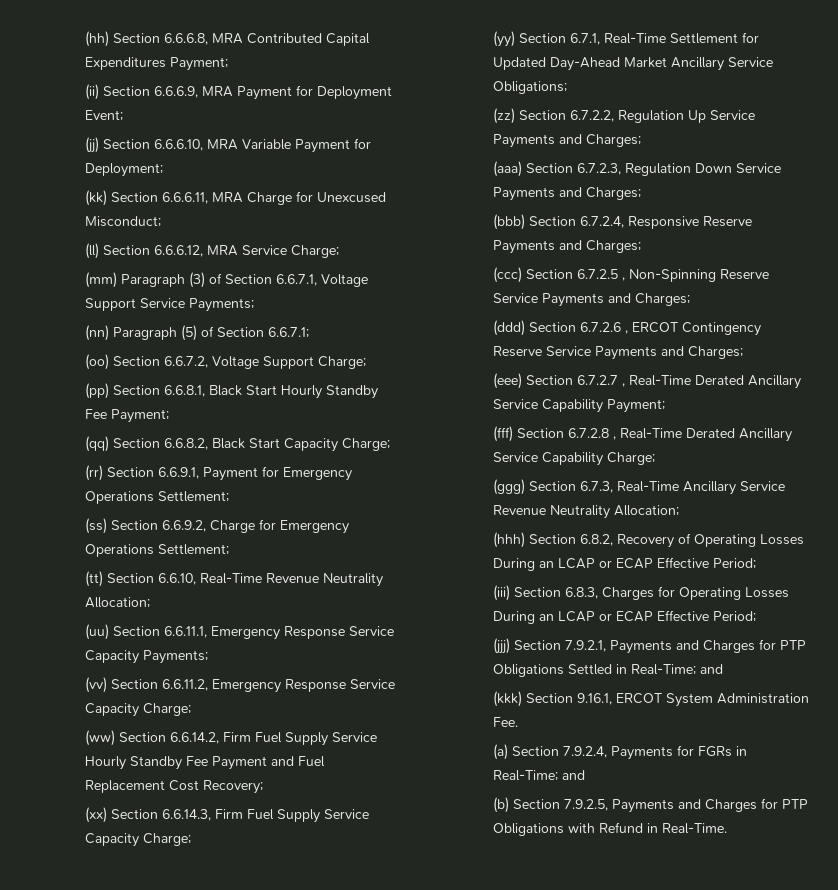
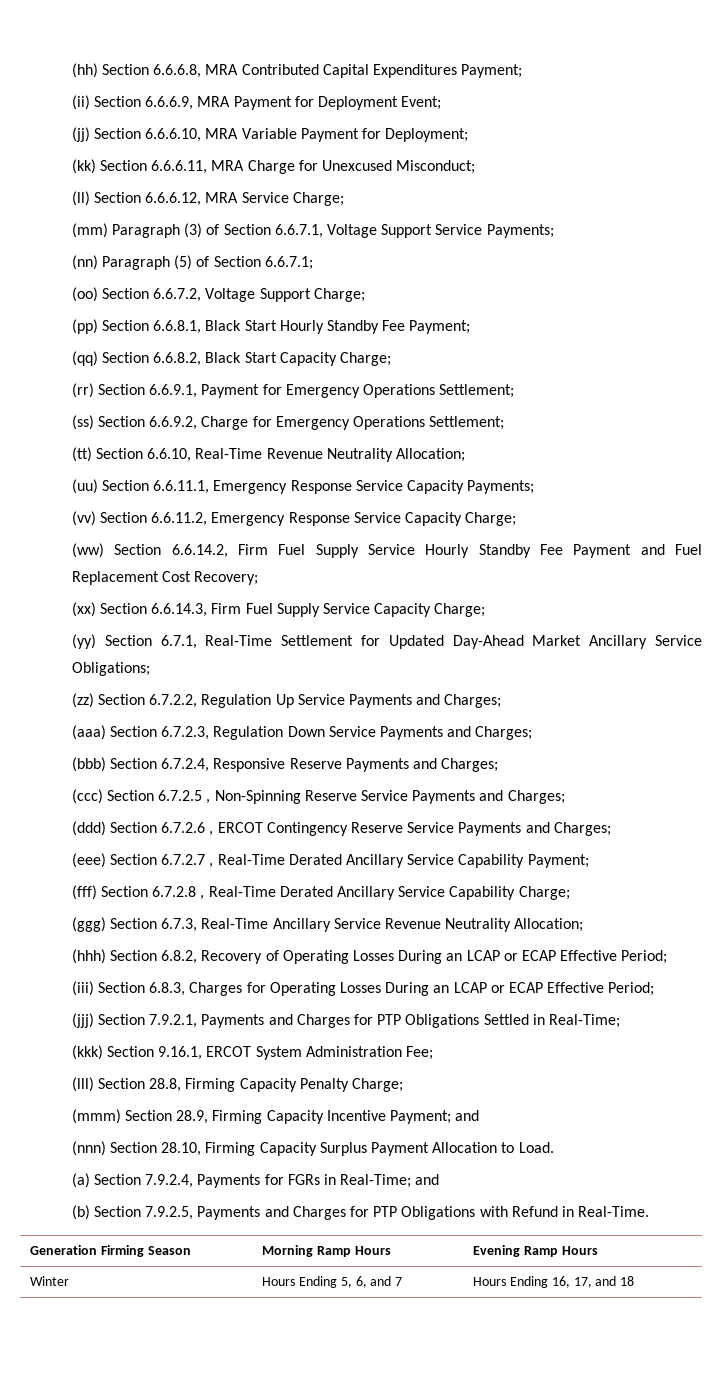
[699,664,723,674] and -> (620, 1021) none
[492,717,518,727] Fee. -> [405,1046,433,1060] [71,1077,403,1092] [71,1109,480,1124] [71,1141,554,1156] Fee; // (lll) Section 28.8, Firming Capacity Penalty Charge; // (mmm) Section 28.9, Firming Capacity Incentive Payment; and // (nnn) Section 28.10, Firming Capacity Surplus Payment Allocation to Load.
(727, 828) none -> [30,1245,191,1257] [262,1245,391,1257] [473,1245,598,1257] [30,1276,70,1286] [262,1276,403,1288] [473,1276,635,1288] // Generation Firming Season | Morning Ramp Hours | Evening Ramp Hours // Winter | Hours Ending 5, 6, and 7 | Hours Ending 16, 17, and 18

